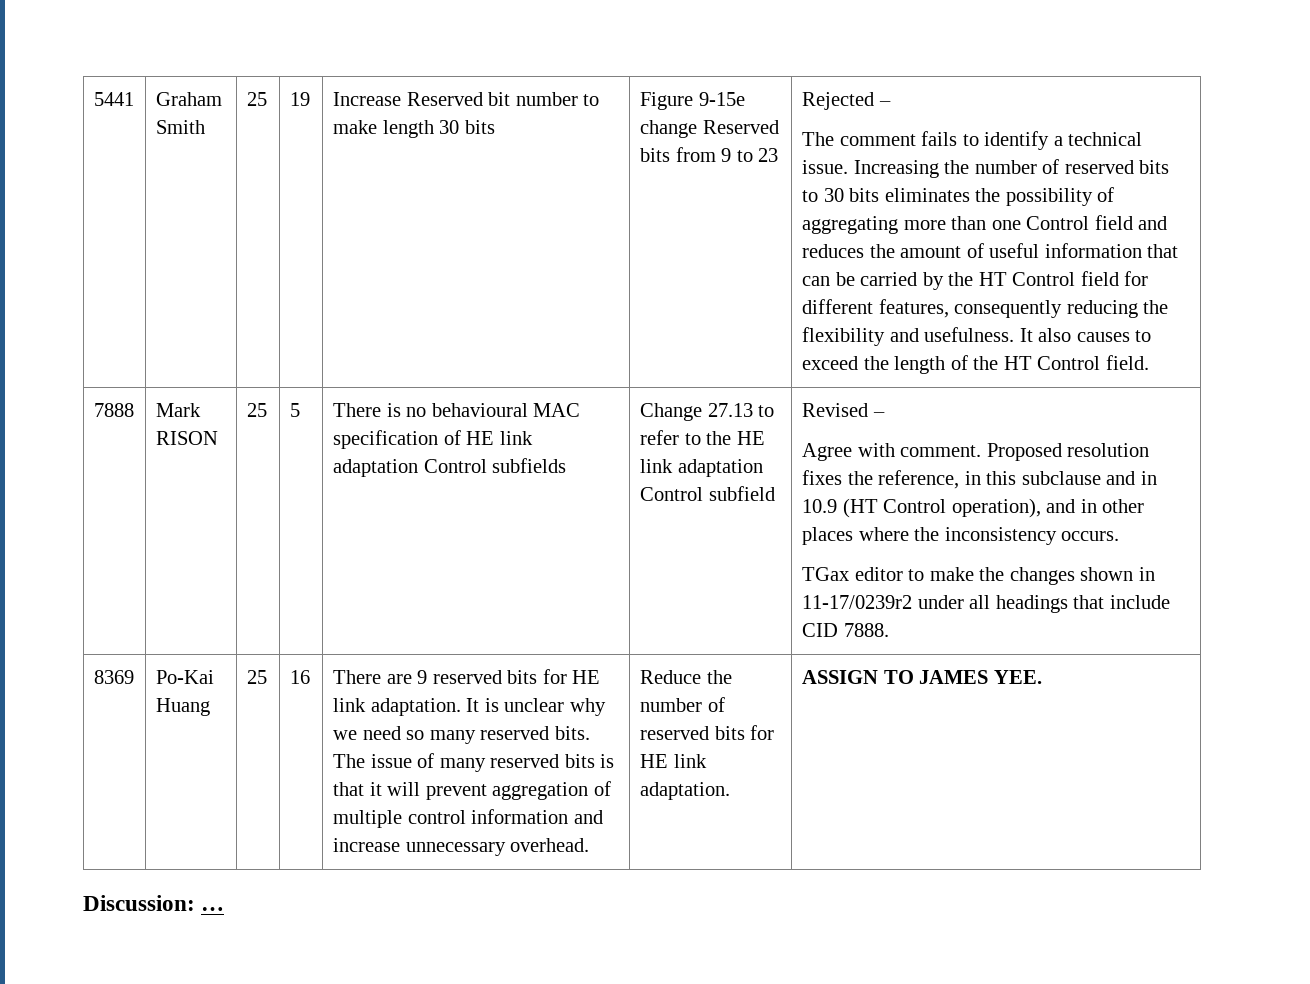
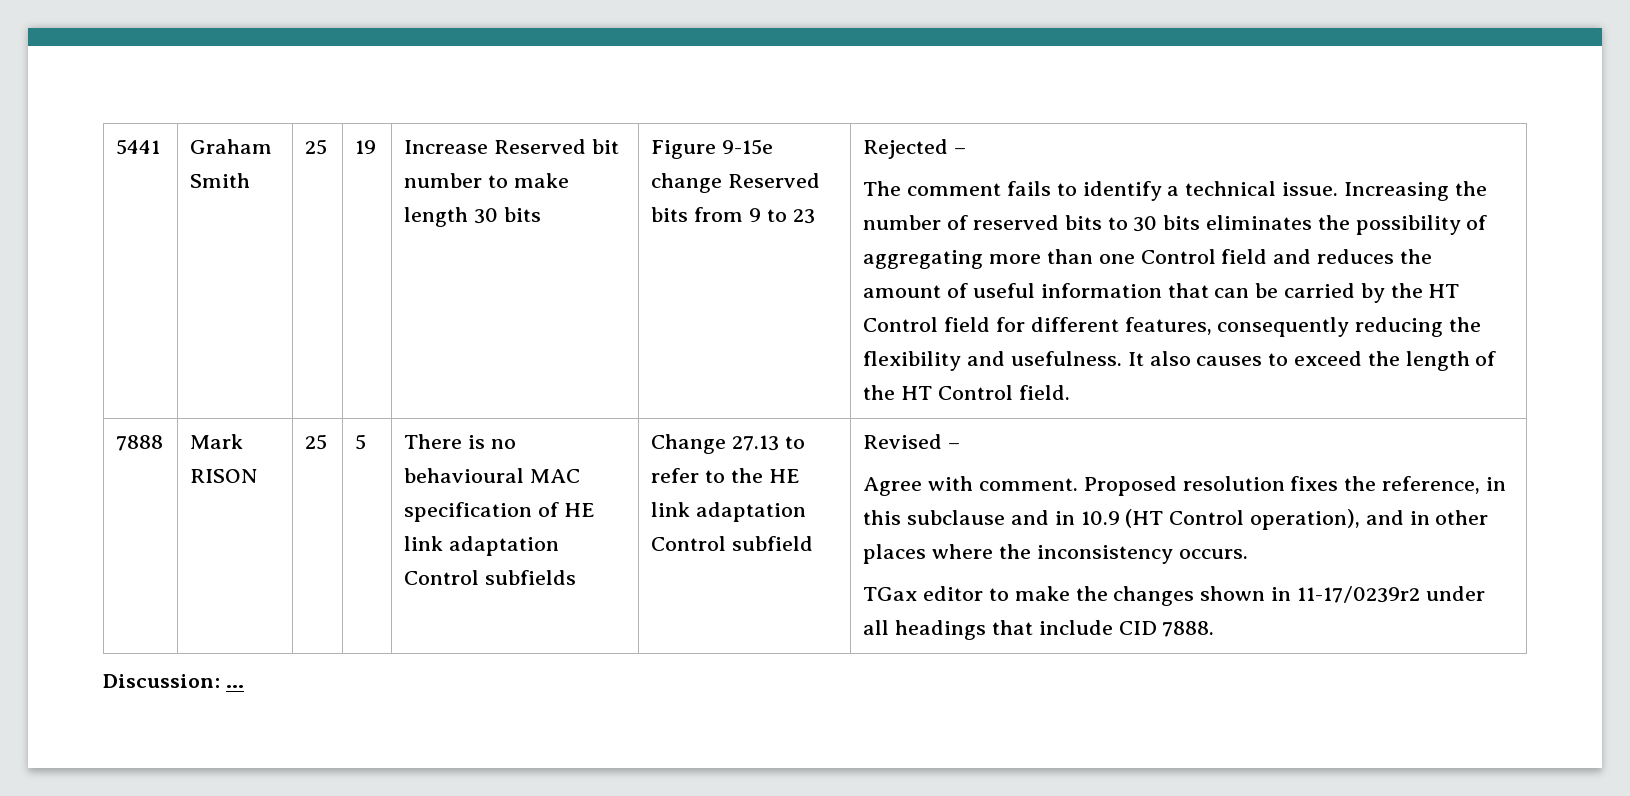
[93,670,134,684] [155,670,214,684] [155,698,210,716] [246,670,267,684] [289,670,310,684] [332,669,601,684] [332,698,606,716] [332,726,590,744] [332,753,615,772] [332,781,611,800] [332,809,603,828] [332,838,590,856] [639,670,732,684] [639,697,725,712] [639,725,775,740] [639,754,707,768] [639,782,730,800] [801,670,1042,684] // 8369 | Po-Kai Huang | 25 | 16 | There are 9 reserved bits for HE link adaptation. It is unclear why we need so many reserved bits. The issue of many reserved bits is that it will prevent aggregation of multiple control information and increase unnecessary overhead. | Reduce the number of reserved bits for HE link adaptation. | ASSIGN TO JAMES YEE. -> (1215, 629) none

